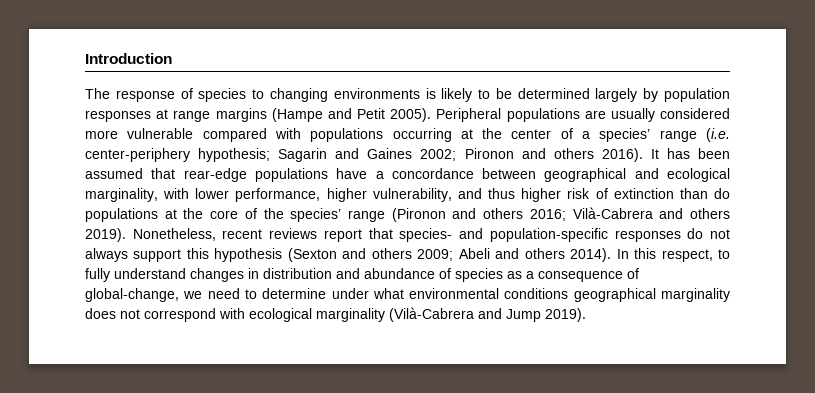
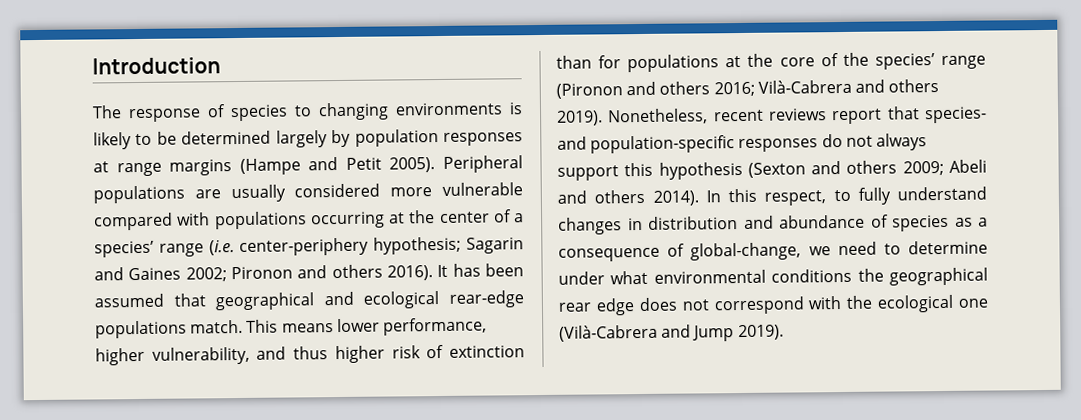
[183,168,730,182] [85,188,190,202] rear-edge populations have a concordance between geographical and ecological marginality, with -> [215,290,524,311] [95,319,334,339] geographical and ecological rear-edge populations match. This means
[714,188,730,199] do -> [598,55,622,69] for
[573,288,730,302] geographical marginality -> [857,267,988,286] [558,298,635,316] the geographical rear edge
[249,308,385,322] ecological marginality -> [846,294,988,313] the ecological one

